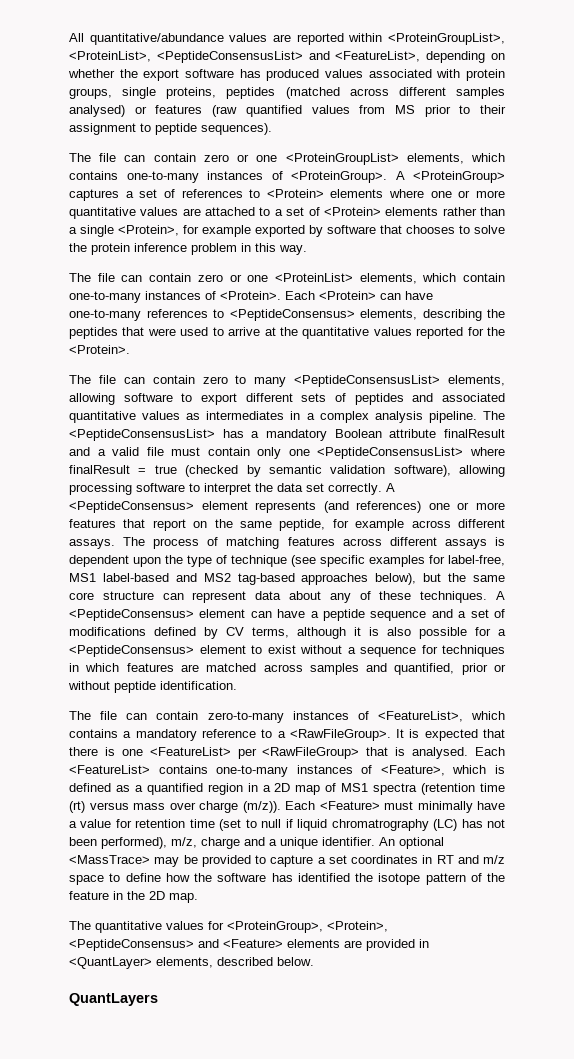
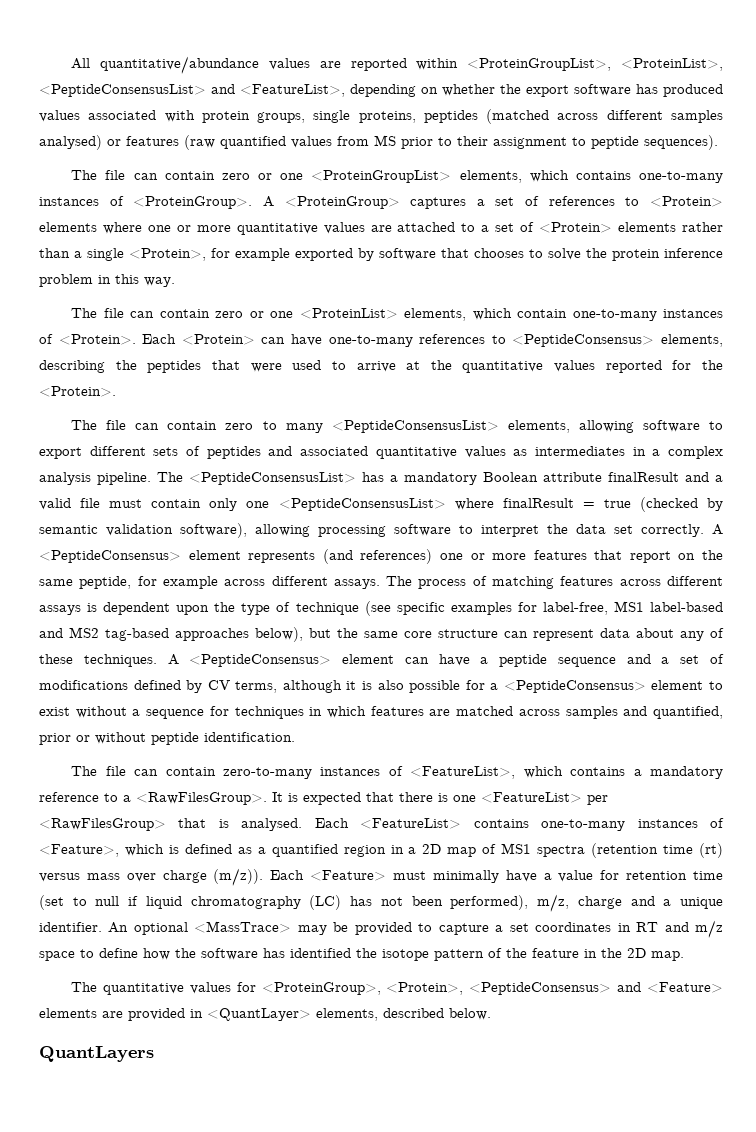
[289,729,391,741] <RawFileGroup>. -> [136,792,267,805] <RawFilesGroup>.
[262,747,360,759] <RawFileGroup> -> [39,818,166,831] <RawFilesGroup>
[331,819,429,831] chromatrography -> [190,896,301,909] chromatography

